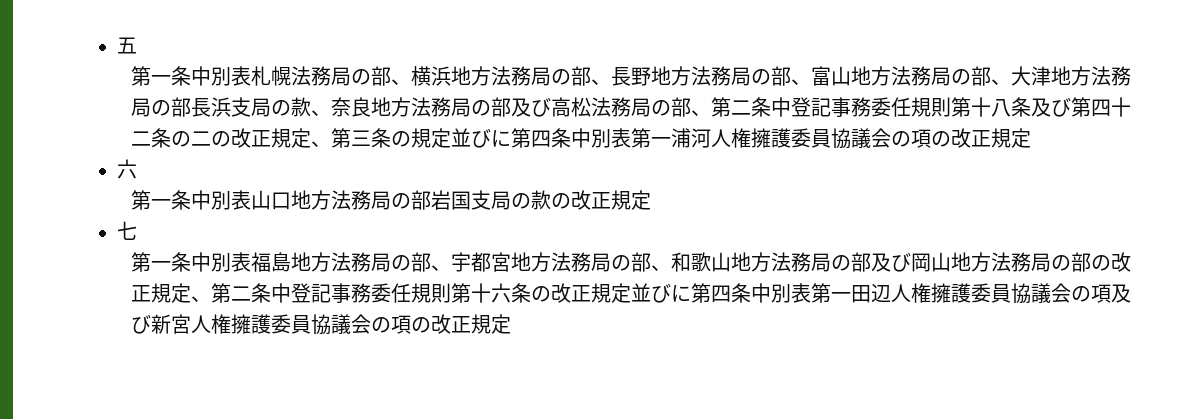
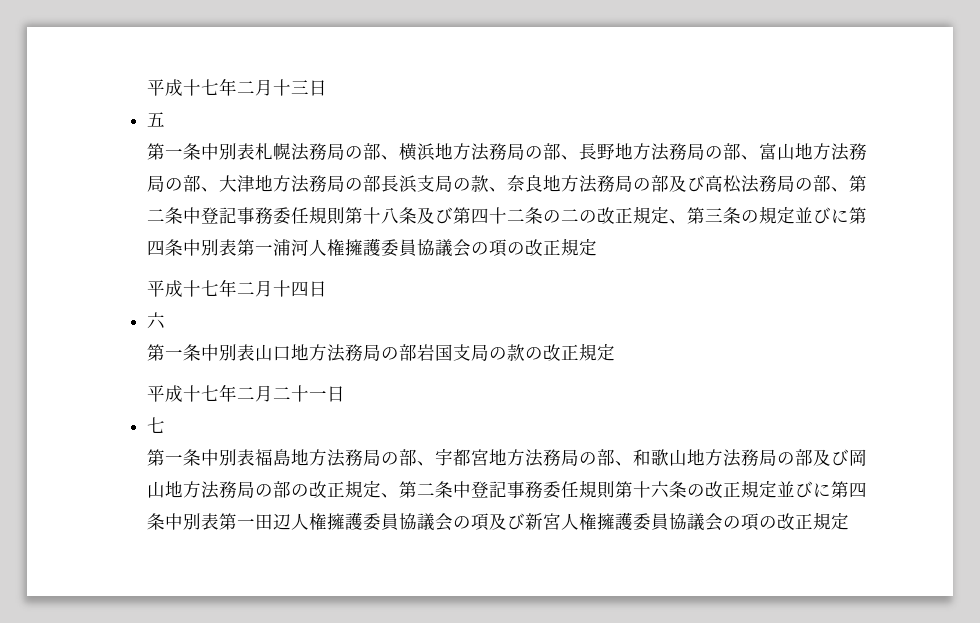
(117, 45) none -> [147,78,328,96] 平成十七年二月十三日 //
(1031, 138) none -> [147,279,328,297] // 平成十七年二月十四日
(651, 200) none -> [147,384,346,402] // 平成十七年二月二十一日

